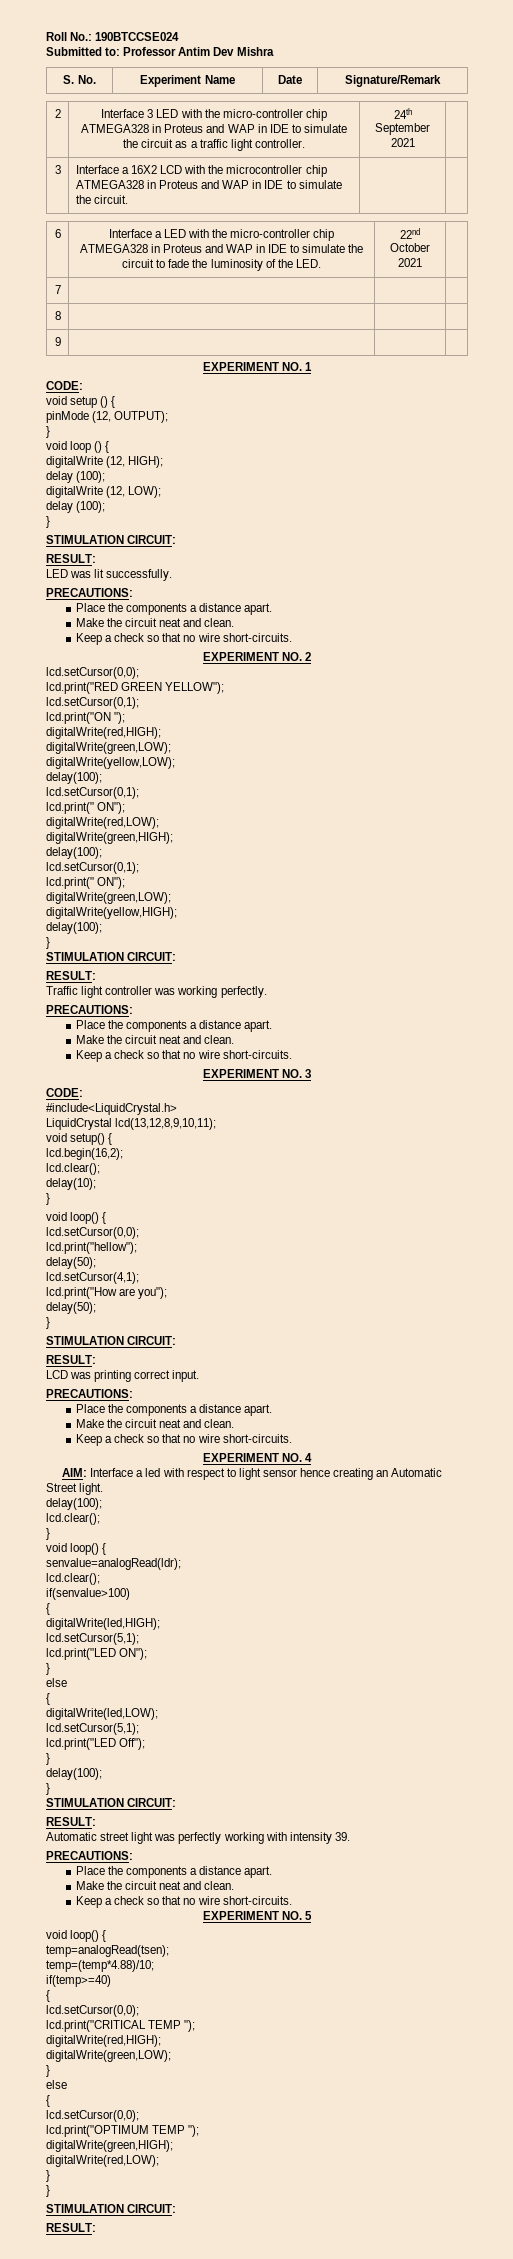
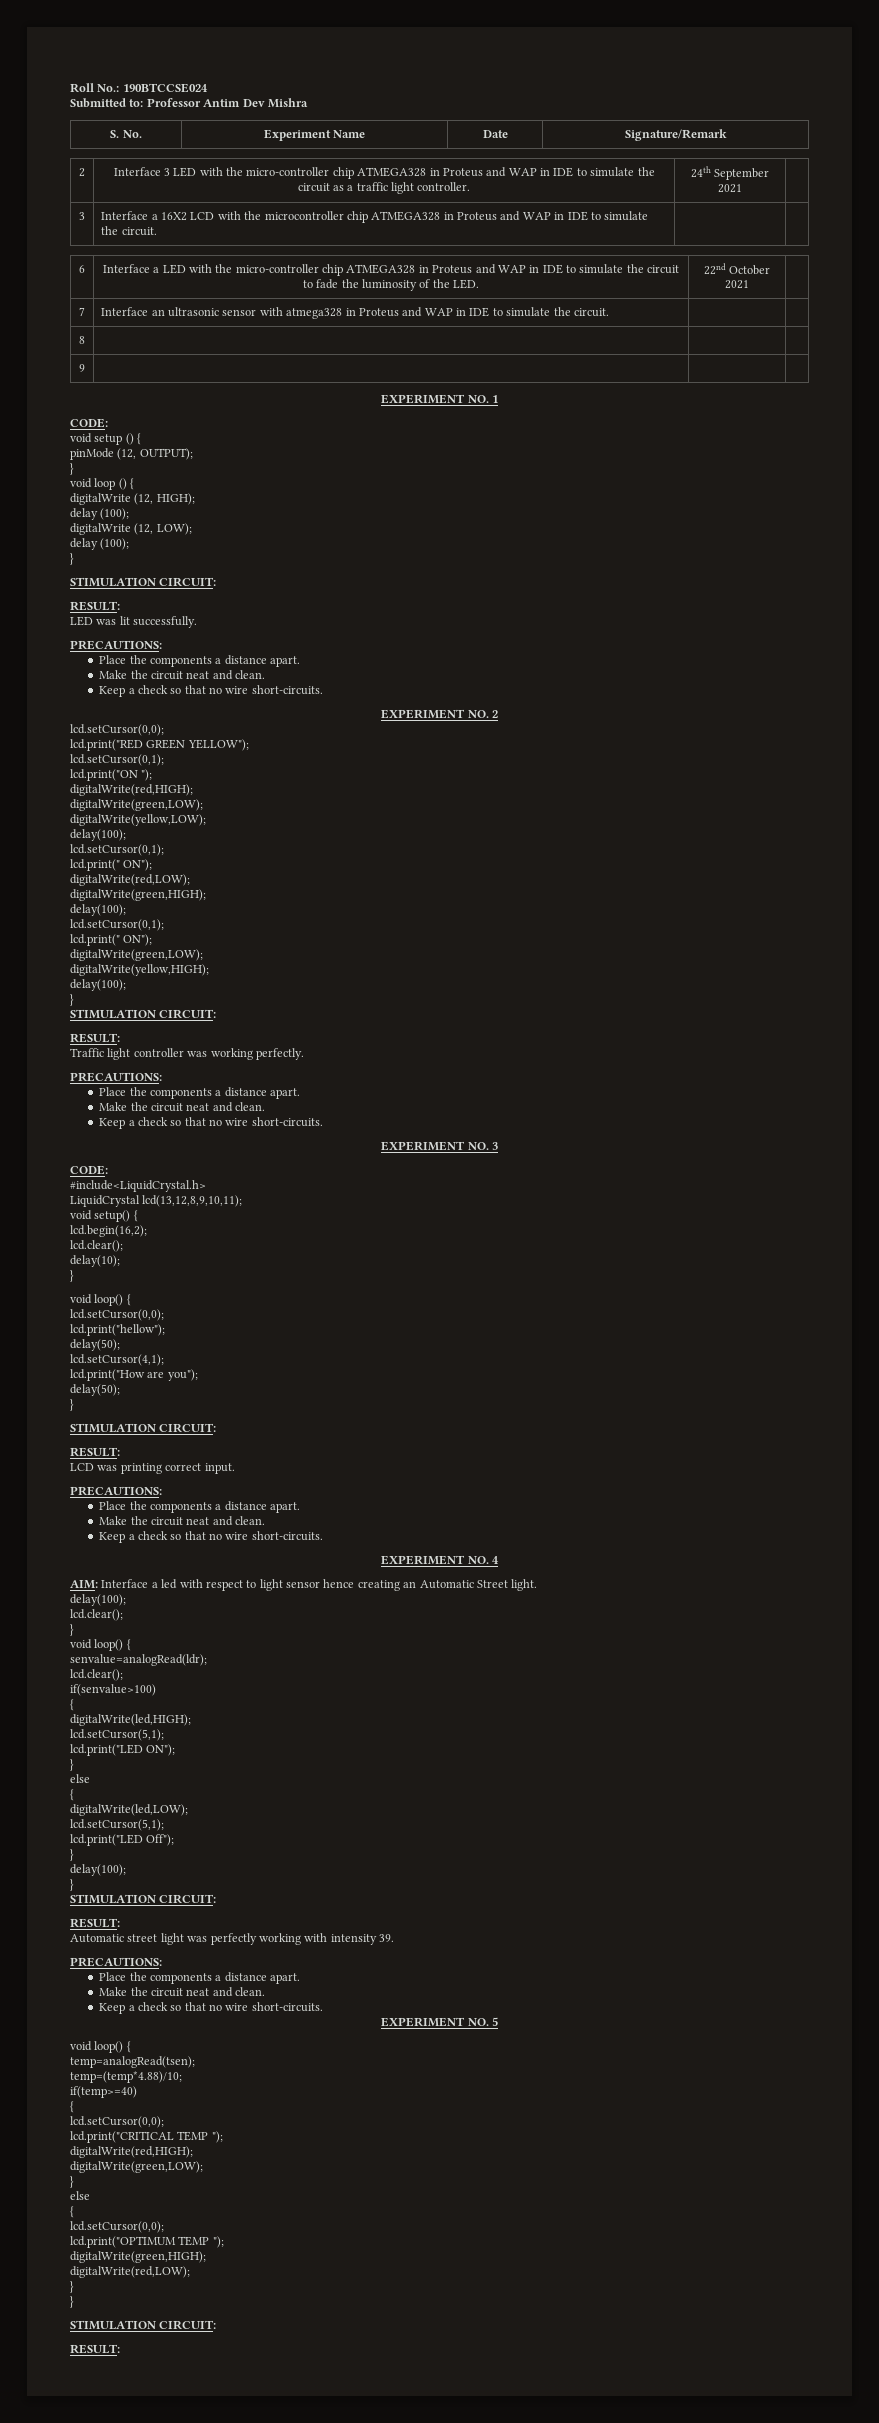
(61, 289) none -> [101,307,609,319] Interface an ultrasonic sensor with atmega328 in Proteus and WAP in IDE to simulate the circuit.

